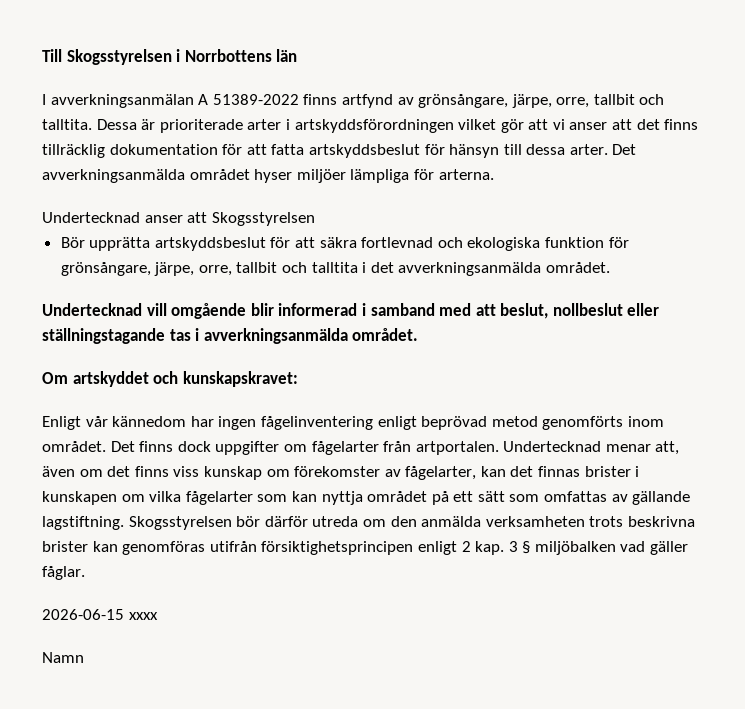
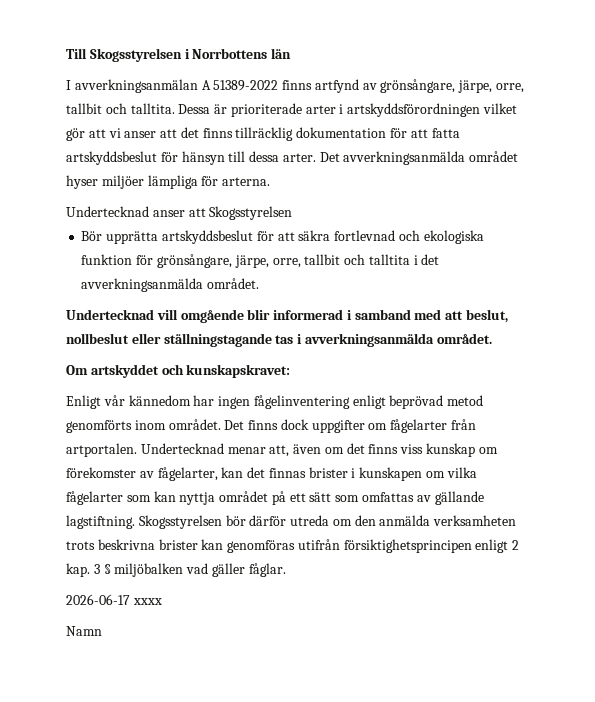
[42,609,124,620] 2026-06-15 -> [66,594,130,605] 2026-06-17

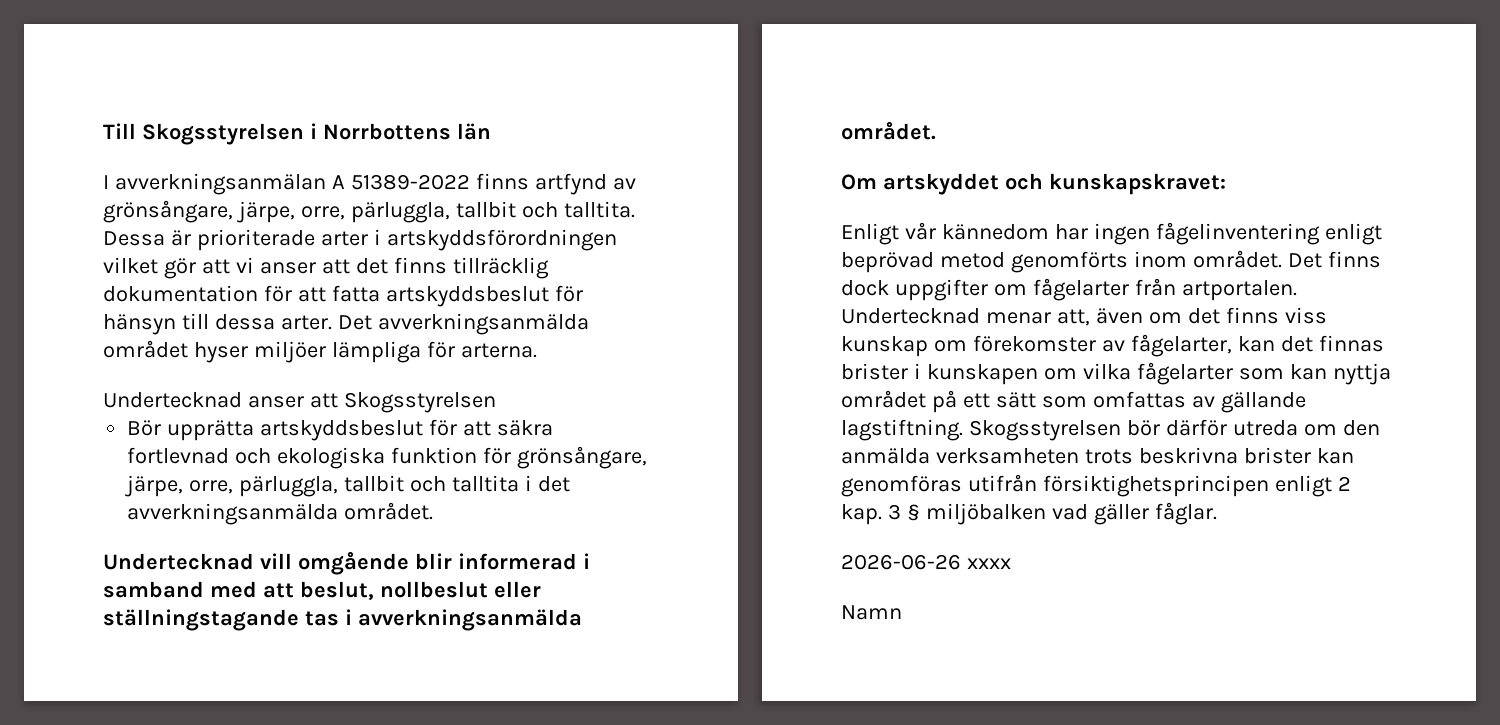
(525, 88) none -> [350,202,450,223] pärluggla,
(301, 263) none -> [239,476,339,497] pärluggla,
[66,594,130,605] 2026-06-17 -> [841,554,961,570] 2026-06-26

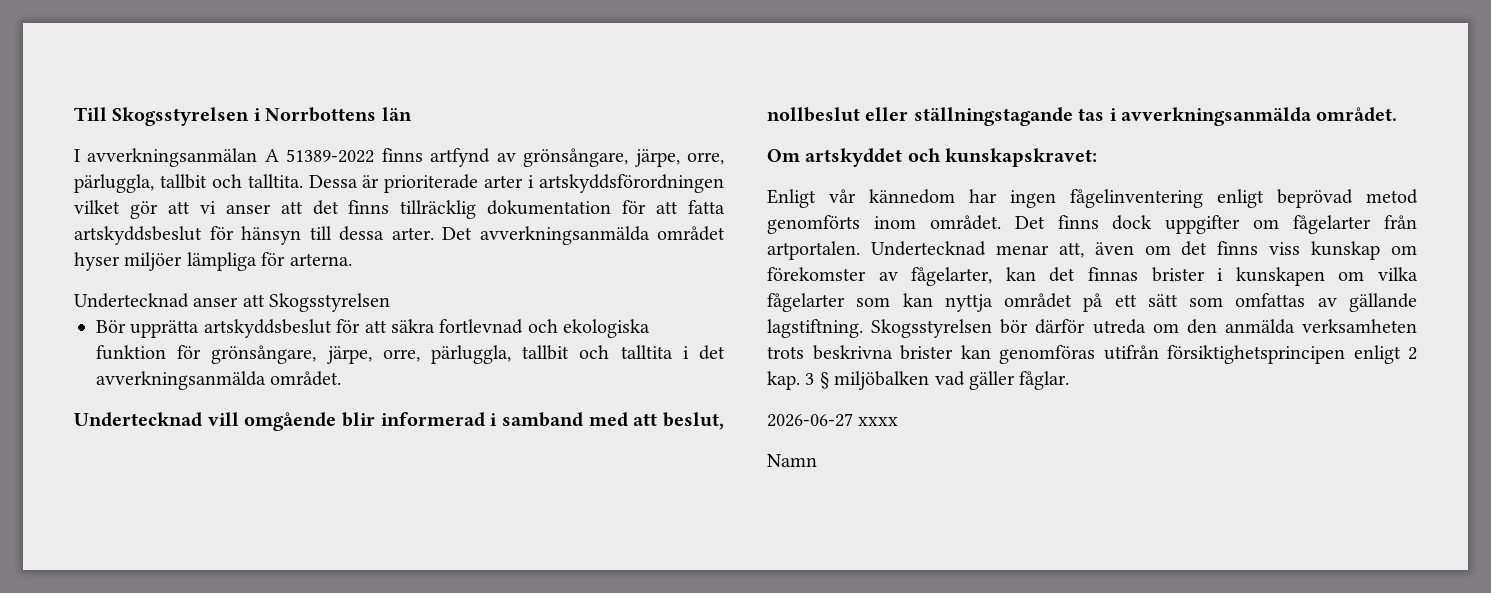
[841,554,961,570] 2026-06-26 -> [767,413,853,427] 2026-06-27

